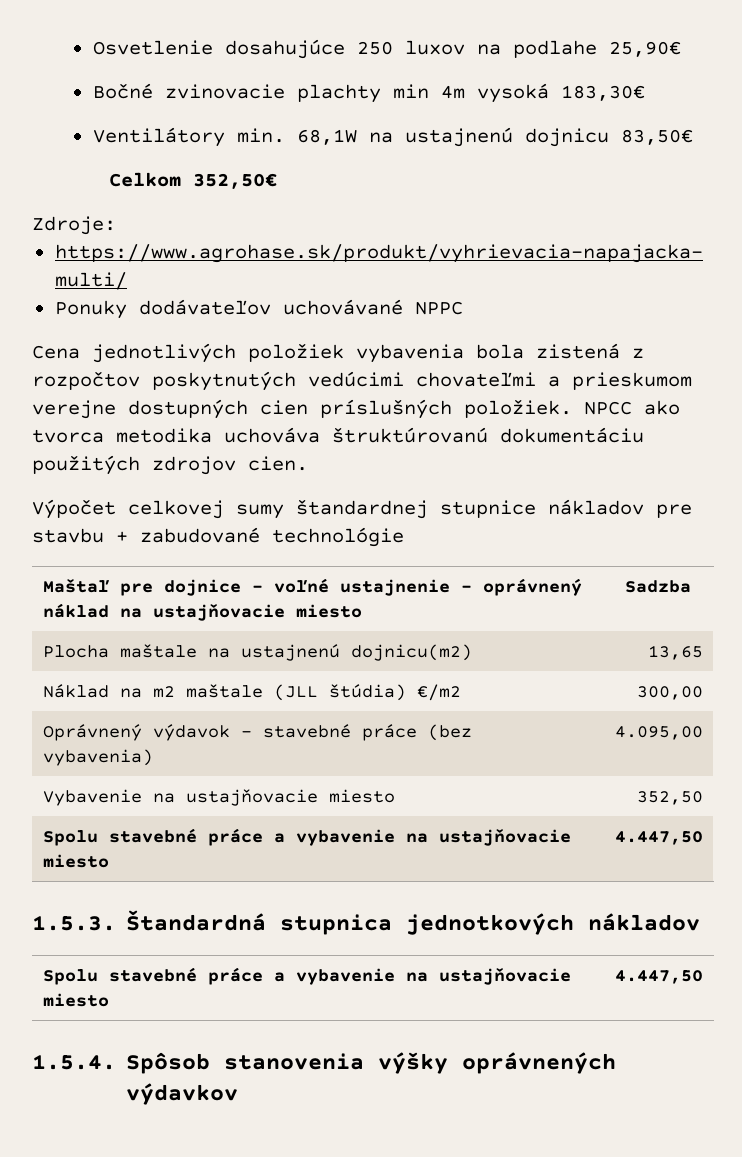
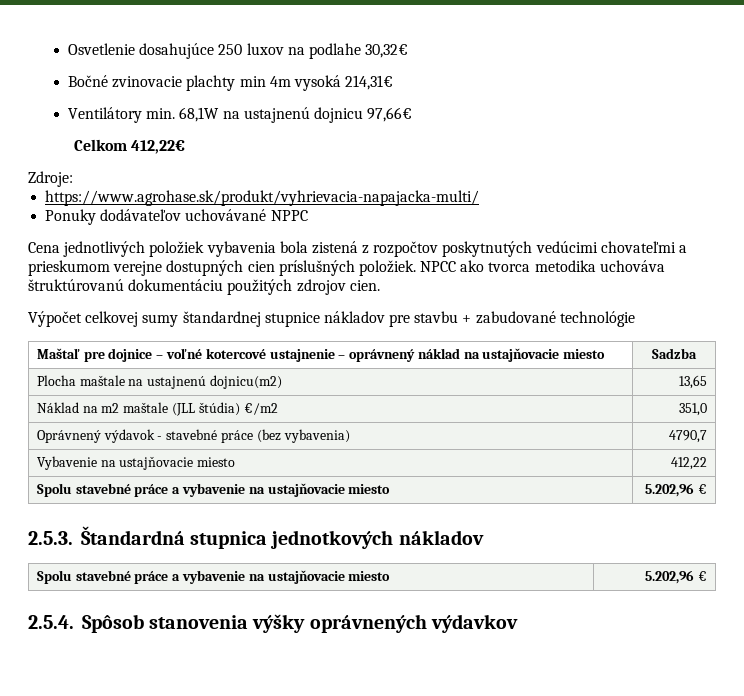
[608,41,681,57] 25,90€ -> [365,44,409,58] 30,32€
[560,85,645,101] 183,30€ -> [345,75,394,90] 214,31€
[620,129,693,145] 83,50€ -> [367,107,413,122] 97,66€
[192,173,277,189] 352,50€ -> [131,140,186,154] 412,22€
(330, 585) none -> [205,348,266,359] kotercové
[636,686,703,700] 300,00 -> [679,403,708,416] 351,0
[614,726,703,740] 4.095,00 -> [669,430,708,443] 4790,7
[636,791,703,805] [43,828,572,846] [43,854,110,868] [614,831,703,845] [32,915,116,931] 352,50 // Spolu stavebné práce a vybavenie na ustajňovacie miesto | 4.447,50 // 1.5.3. -> [671,457,708,470] [36,483,391,497] [645,483,708,497] [28,531,73,545] 412,22 // Spolu stavebné práce a vybavenie na ustajňovacie miesto | 5.202,96 € // 2.5.3.
[614,970,703,984] [32,1054,116,1070] 4.447,50 // 1.5.4. -> [645,570,708,584] [28,615,74,629] 5.202,96 € // 2.5.4.

